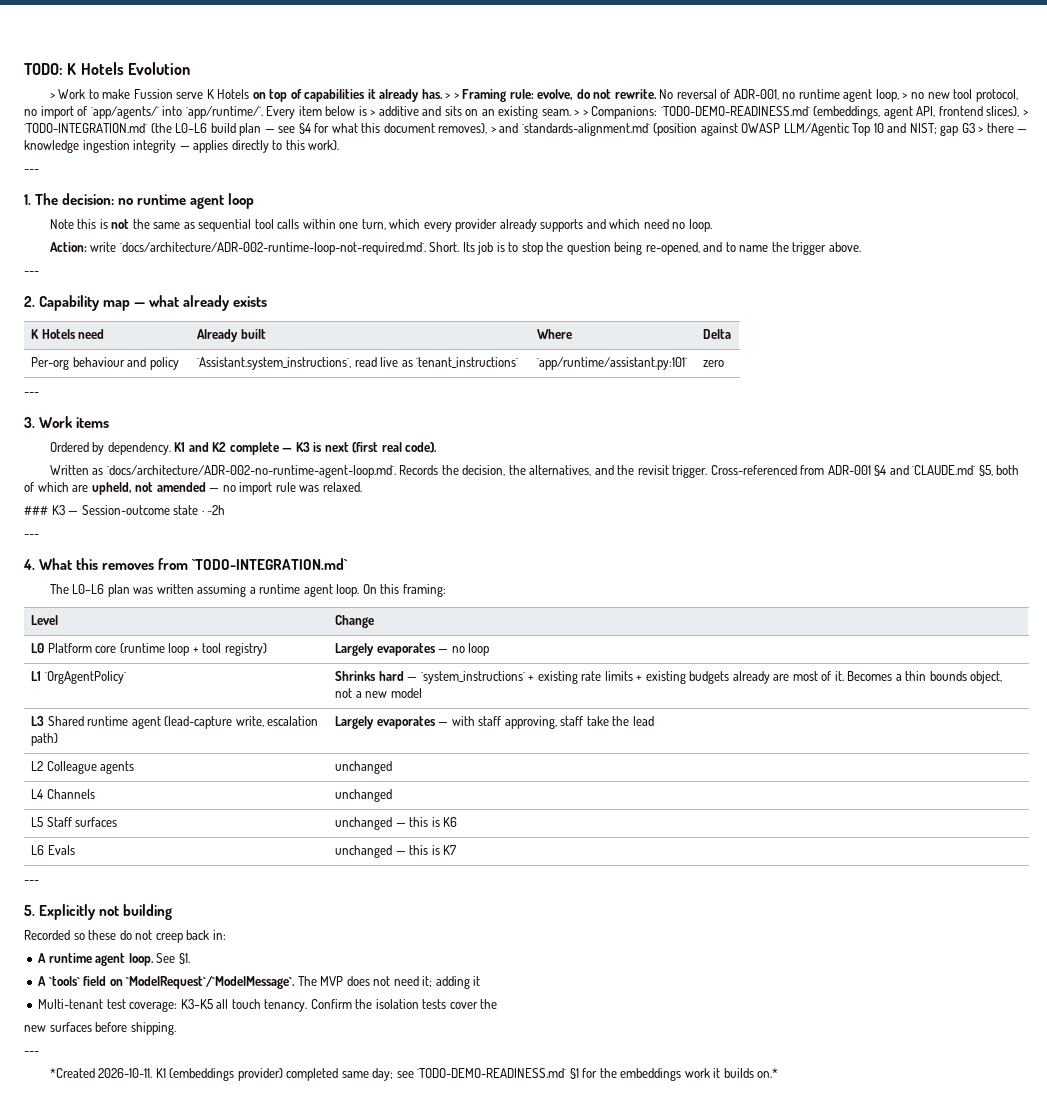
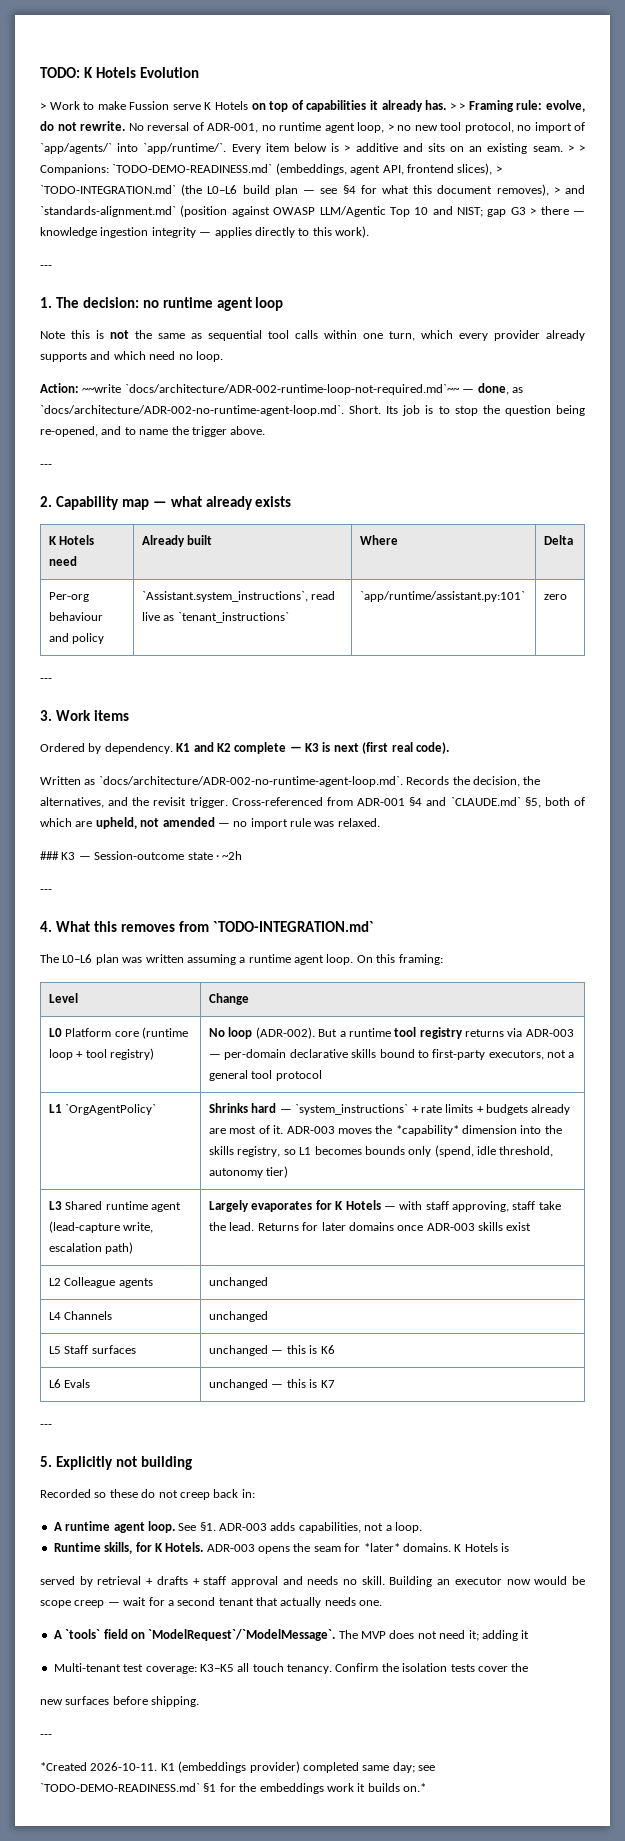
[90,242,426,255] write `docs/architecture/ADR-002-runtime-loop-not-required.md`. -> [82,383,523,395] [40,405,344,416] ~~write `docs/architecture/ADR-002-runtime-loop-not-required.md`~~ — done, as `docs/architecture/ADR-002-no-runtime-agent-loop.md`.
[335,643,490,656] Largely evaporates — no loop -> [209,1027,574,1039] [209,1049,575,1060] [209,1070,322,1081] No loop (ADR-002). But a runtime tool registry returns via ADR-003 — per-domain declarative skills bound to first-party executors, not a general tool protocol
[537,671,578,684] existing -> (419, 1109) none
[645,671,686,684] existing -> (484, 1109) none
[847,671,1003,684] [335,688,422,698] Becomes a thin bounds object, not a new model -> [286,1125,562,1136] [209,1145,554,1157] [209,1166,289,1178] ADR-003 moves the *capability* dimension into the skills registry, so L1 becomes bounds only (spend, idle threshold, autonomy tier)
(436, 722) none -> [315,1200,381,1210] for K Hotels
[632,716,654,726] lead -> [229,1222,532,1231] lead. Returns for later domains once ADR-003 skills exist
(190, 958) none -> [219,1522,422,1533] [53,1542,509,1554] [40,1576,585,1587] [40,1597,383,1608] ADR-003 adds capabilities, not a loop. // Runtime skills, for K Hotels. ADR-003 opens the seam for *later* domains. K Hotels is // served by retrieval + drafts + staff approval and needs no skill. Building an executor now would be scope creep — wait for a second tenant that actually needs one.

